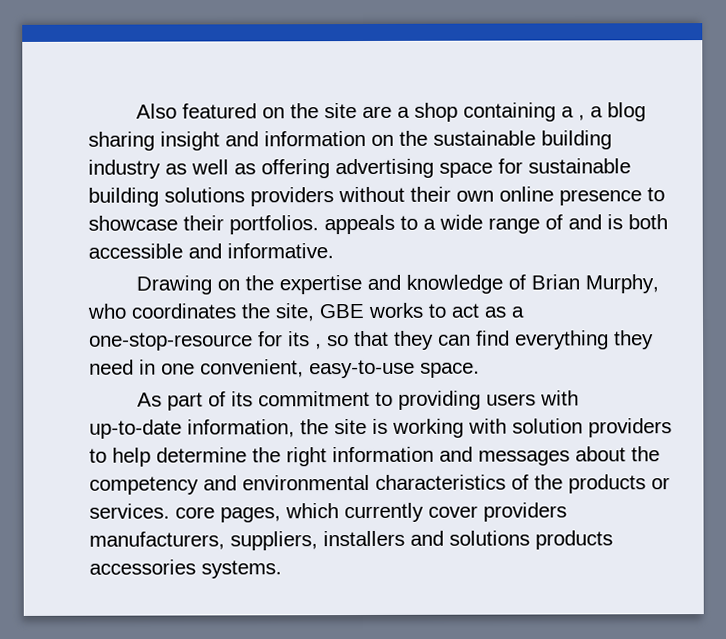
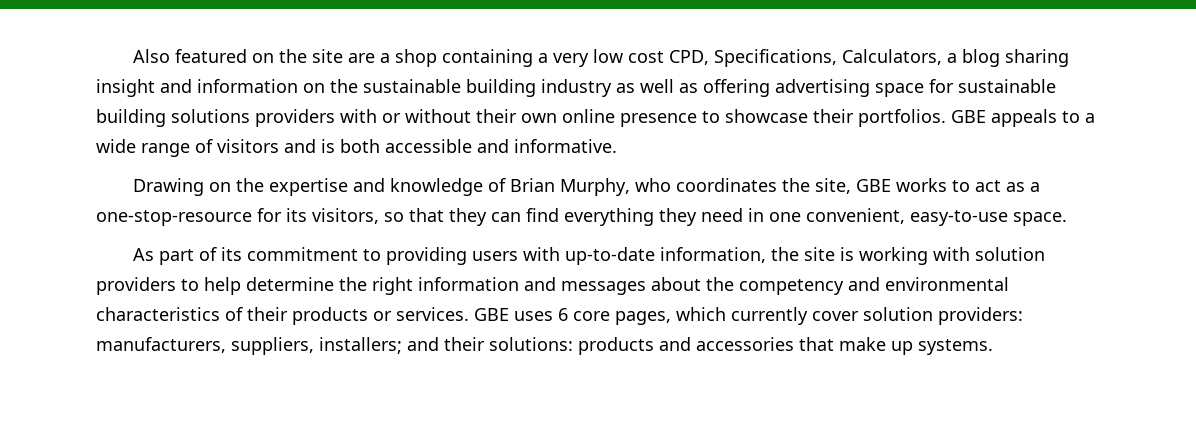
[578,114,586,121] , -> [552,49,942,67] very low cost CPD, Specifications, Calculators,
(334, 197) none -> [340,109,401,123] with or
(319, 225) none -> [951,110,986,123] GBE
(563, 222) none -> [217,139,279,153] visitors
[315,343,322,350] , -> [312,208,379,224] visitors,
[534,474,563,490] the -> [247,307,288,321] their
(170, 511) none -> [474,308,568,321] GBE uses 6
[483,502,567,522] [89,530,613,551] [89,559,196,575] providers manufacturers, suppliers, installers and solutions products accessories -> [863,307,1023,325] [96,337,913,355] solution providers: manufacturers, suppliers, installers; and their solutions: products and accessories that make up

